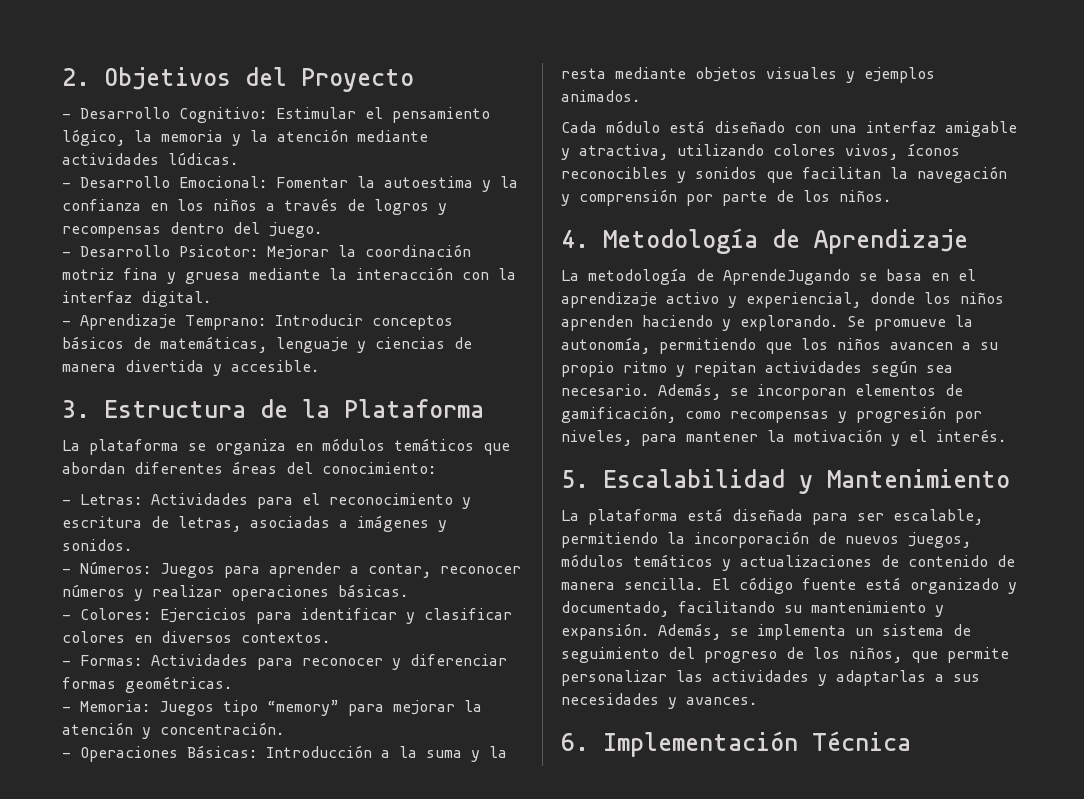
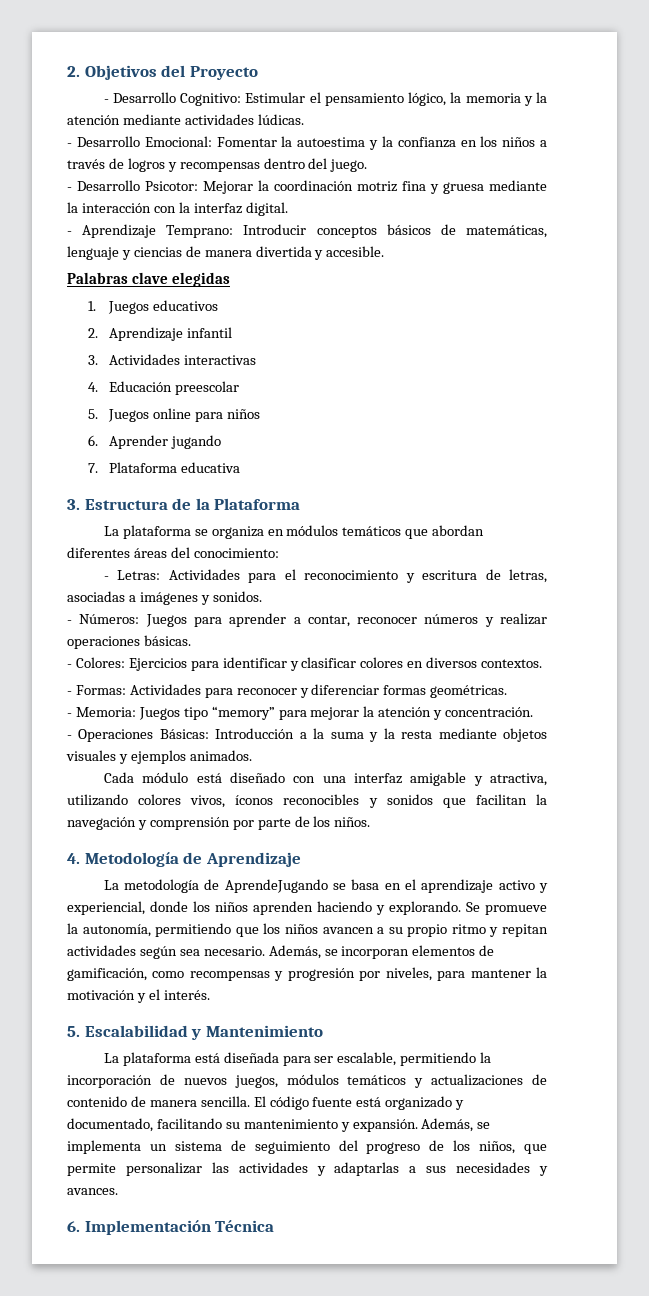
(319, 366) none -> [67,272,230,287] [88,300,218,314] [88,327,232,341] [88,354,256,365] [88,381,239,395] [88,408,260,422] [88,435,221,449] [88,462,240,473] // Palabras clave elegidas // 1. Juegos educativos // 2. Aprendizaje infantil // 3. Actividades interactivas // 4. Educación preescolar // 5. Juegos online para niños // 6. Aprender jugando // 7. Plataforma educativa

